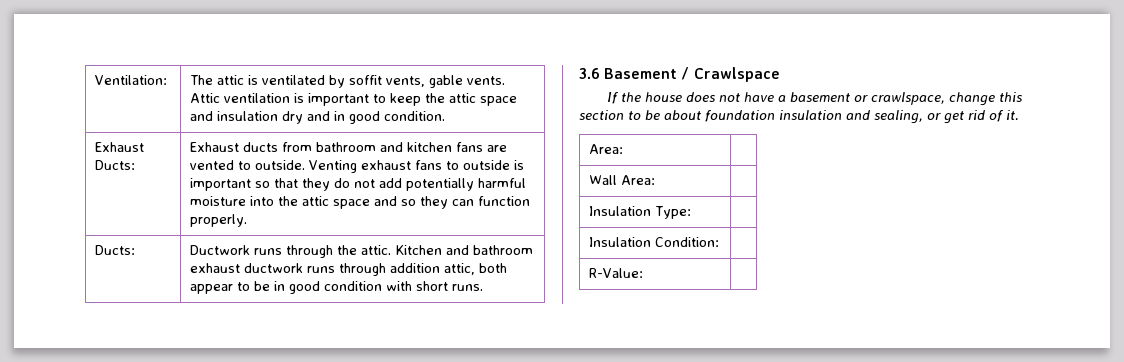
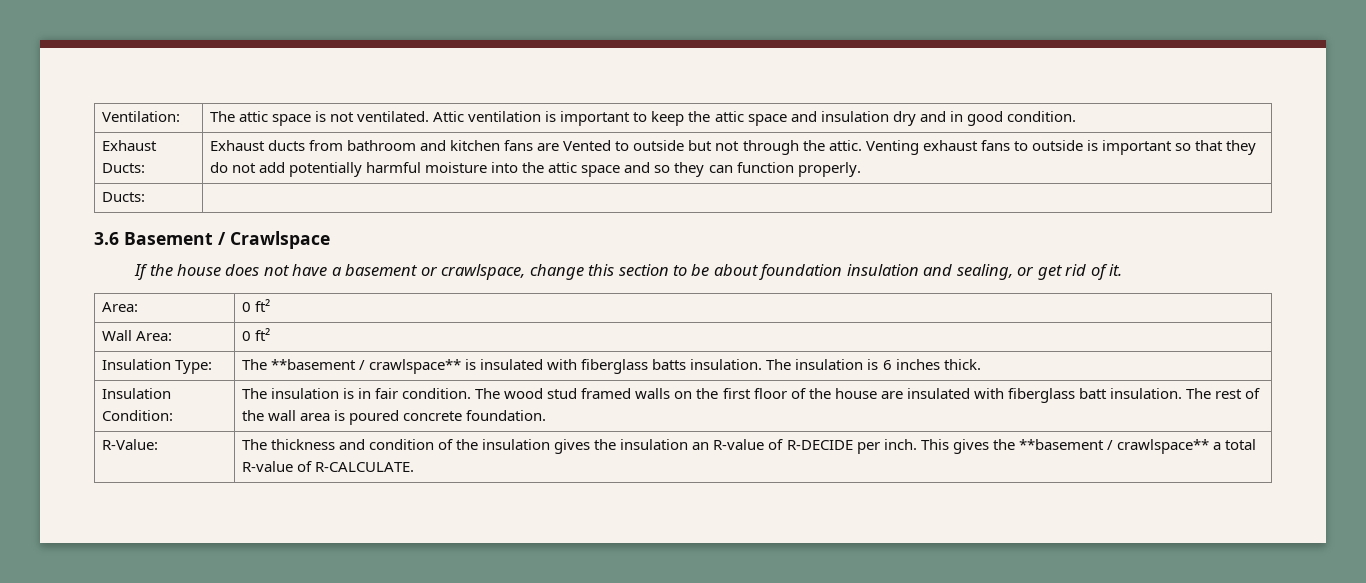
[247,75,505,88] is ventilated by soffit vents, gable vents. -> [271,111,430,126] space is not ventilated.
[189,160,305,170] vented to outside. -> [563,140,862,155] Vented to outside but not through the attic.
[189,245,533,258] [189,263,507,276] [189,281,483,294] Ductwork runs through the attic. Kitchen and bathroom exhaust ductwork runs through addition attic, both appear to be in good condition with short runs. -> (145, 197) none
(623, 149) none -> [241,299,270,312] 0 ft²
(655, 180) none -> [241,328,270,341] 0 ft²
[588,237,719,247] [588,268,643,278] // Insulation Condition: | // R-Value: | -> [241,359,981,374] [101,388,171,399] [101,410,173,421] [241,388,1261,403] [241,410,547,425] [101,439,158,450] [241,439,1257,454] [241,461,414,472] The **basement / crawlspace** is insulated with fiberglass batts insulation. The insulation is 6 inches thick. // Insulation Condition: | The insulation is in fair condition. The wood stud framed walls on the first floor of the house are insulated with fiberglass batt insulation. The rest of the wall area is poured concrete foundation. // R-Value: | The thickness and condition of the insulation gives the insulation an R-value of R-DECIDE per inch. This gives the **basement / crawlspace** a total R-value of R-CALCULATE.

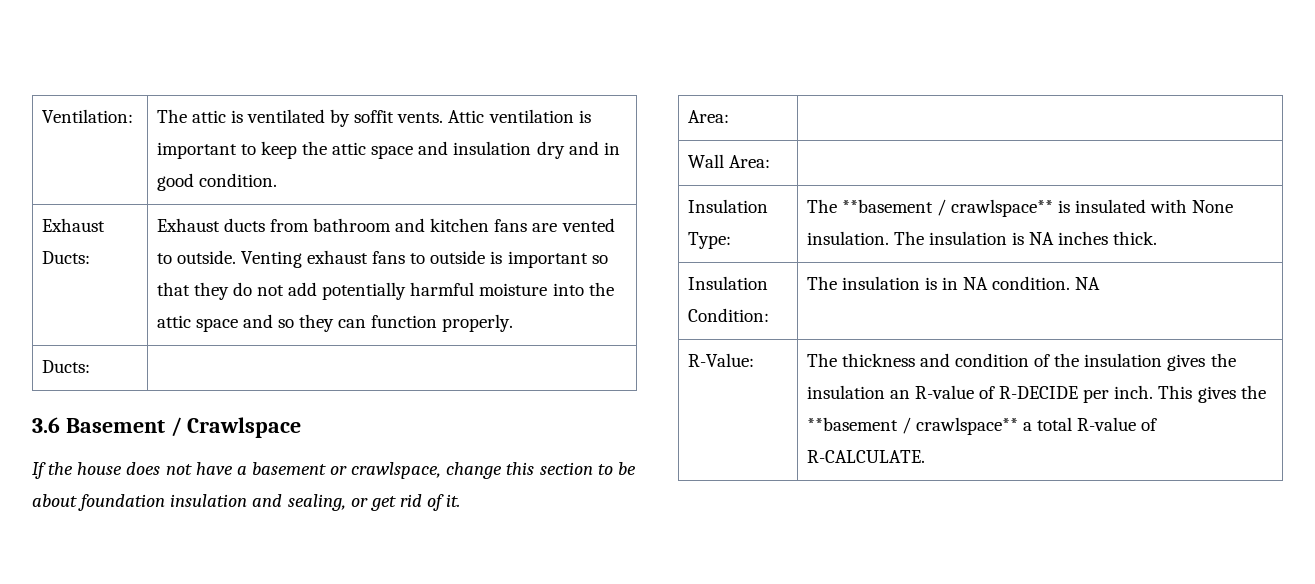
[271,111,430,126] space is not ventilated. -> [230,109,444,127] is ventilated by soffit vents.
[563,140,862,155] Vented to outside but not through the attic. -> [561,218,615,232] [156,250,236,264] vented to outside.
[241,299,270,312] 0 ft² -> (729, 116) none
[241,328,270,341] 0 ft² -> (770, 161) none
[547,359,687,374] with fiberglass batts -> [1150,199,1234,213] with None
[882,360,892,370] 6 -> [1029,232,1055,245] NA
[375,388,1261,403] [241,410,547,425] fair condition. The wood stud framed walls on the first floor of the house are insulated with fiberglass batt insulation. The rest of the wall area is poured concrete foundation. -> [963,276,1101,290] NA condition. NA

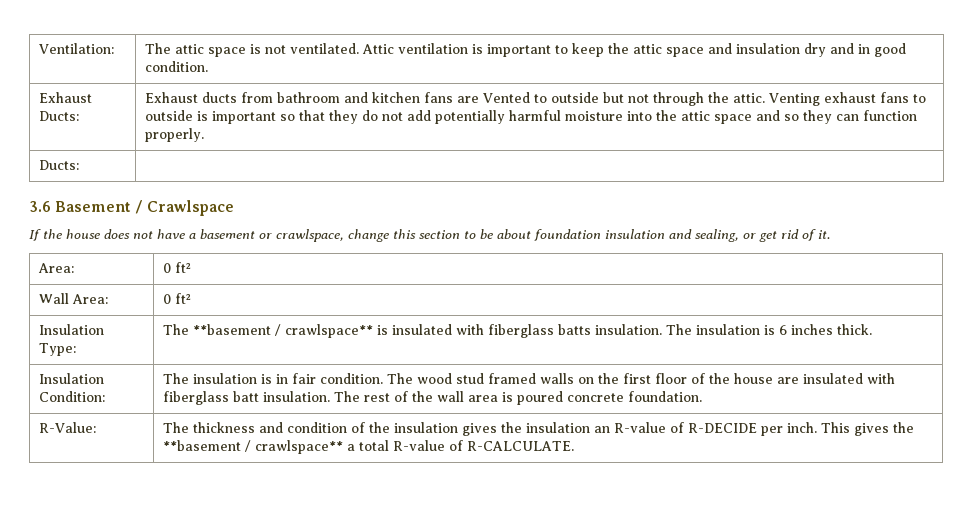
[230,109,444,127] is ventilated by soffit vents. -> [208,43,360,57] space is not ventilated.
[561,218,615,232] [156,250,236,264] vented to outside. -> [483,92,766,106] Vented to outside but not through the attic.
(729, 116) none -> [163,262,192,273] 0 ft²
(770, 161) none -> [163,293,192,304] 0 ft²
[1150,199,1234,213] with None -> [456,324,592,338] with fiberglass batts
[1029,232,1055,245] NA -> [779,325,788,335] 6
[963,276,1101,290] NA condition. NA -> [292,373,896,384] [163,391,703,405] fair condition. The wood stud framed walls on the first floor of the house are insulated with fiberglass batt insulation. The rest of the wall area is poured concrete foundation.

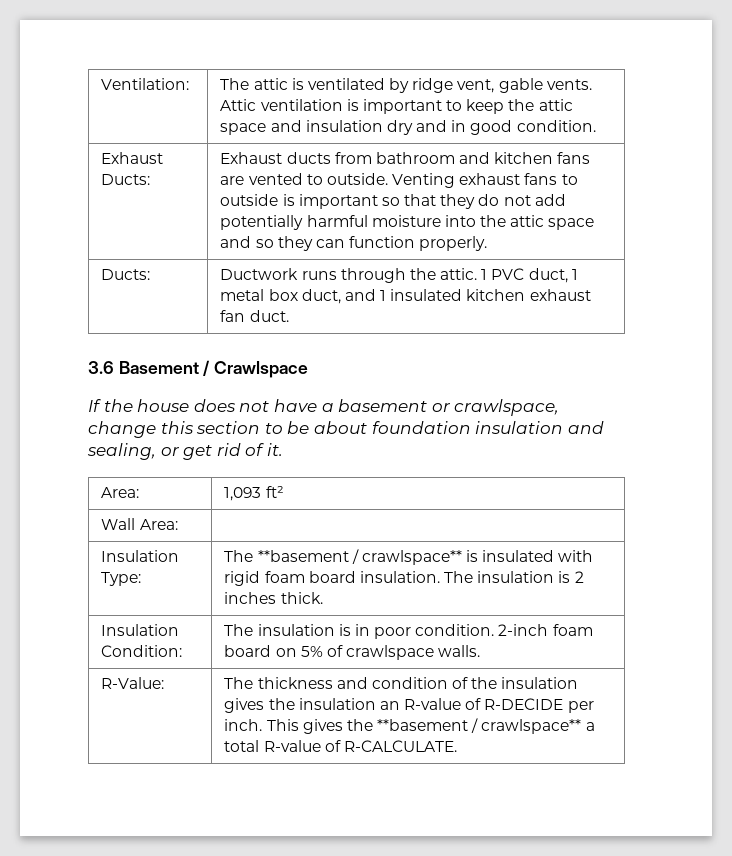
[208,43,360,57] space is not ventilated. -> [291,78,592,93] is ventilated by ridge vent, gable vents.
[483,92,766,106] Vented to outside but not through the attic. -> [248,173,388,185] vented to outside.
(80, 165) none -> [220,268,578,283] [220,289,591,304] [220,310,289,322] Ductwork runs through the attic. 1 PVC duct, 1 metal box duct, and 1 insulated kitchen exhaust fan duct.
[163,263,172,273] 0 -> [224,487,262,501] 1,093
[163,293,192,304] 0 ft² -> (178, 524) none
[488,324,592,338] fiberglass batts -> [224,571,356,586] rigid foam board
[779,325,788,335] 6 -> [574,571,584,583] 2
[292,373,896,384] [163,391,703,405] fair condition. The wood stud framed walls on the first floor of the house are insulated with fiberglass batt insulation. The rest of the wall area is poured concrete foundation. -> [374,624,593,639] [224,645,481,660] poor condition. 2-inch foam board on 5% of crawlspace walls.

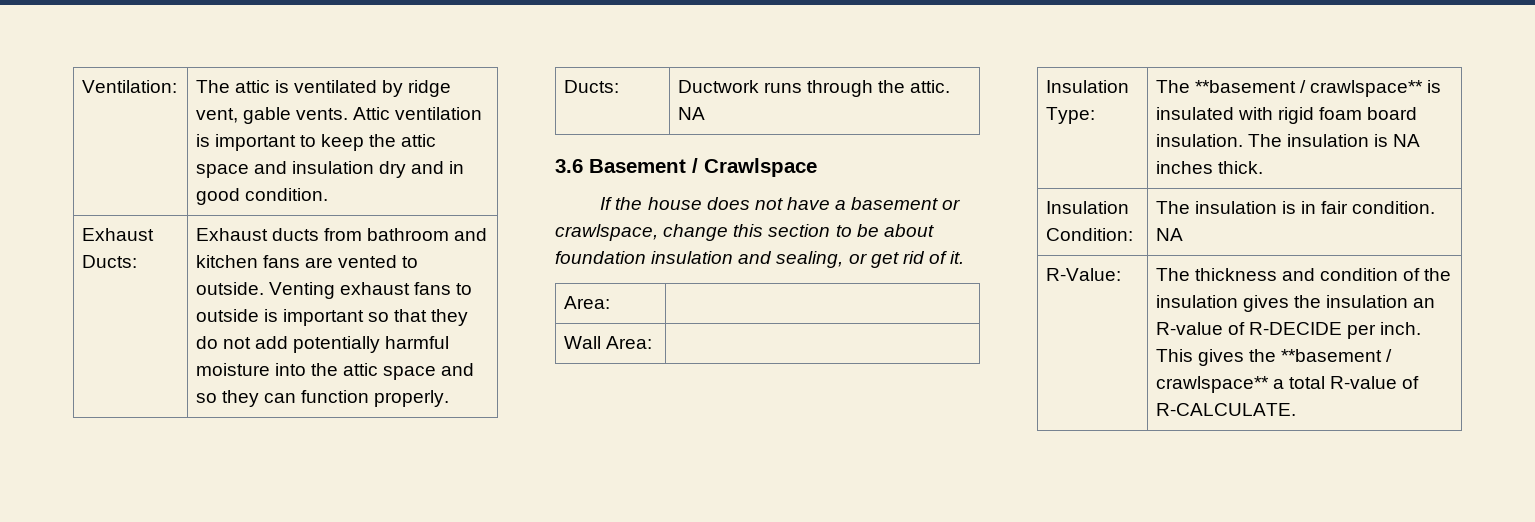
[481,268,578,283] [220,289,591,304] [220,310,289,322] 1 PVC duct, 1 metal box duct, and 1 insulated kitchen exhaust fan duct. -> [677,107,705,120] NA
[224,486,284,501] 1,093 ft² -> (610, 302) none
[574,571,584,583] 2 -> [1393,134,1421,147] NA
[374,624,593,639] [224,645,481,660] poor condition. 2-inch foam board on 5% of crawlspace walls. -> [1321,201,1436,214] [1155,228,1183,241] fair condition. NA

